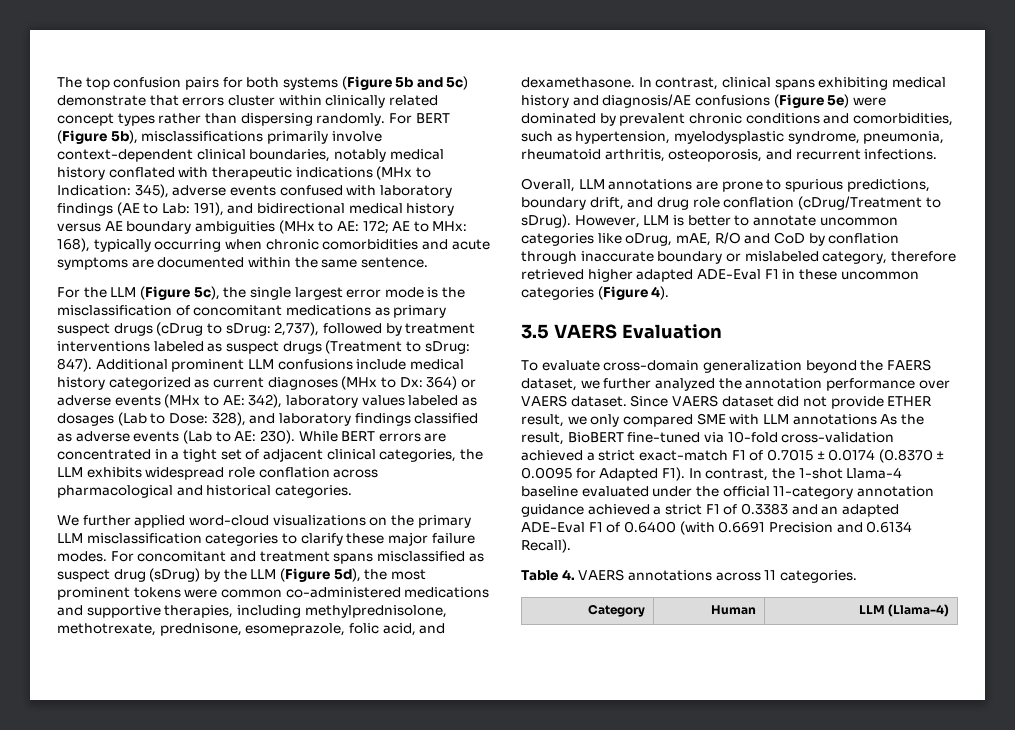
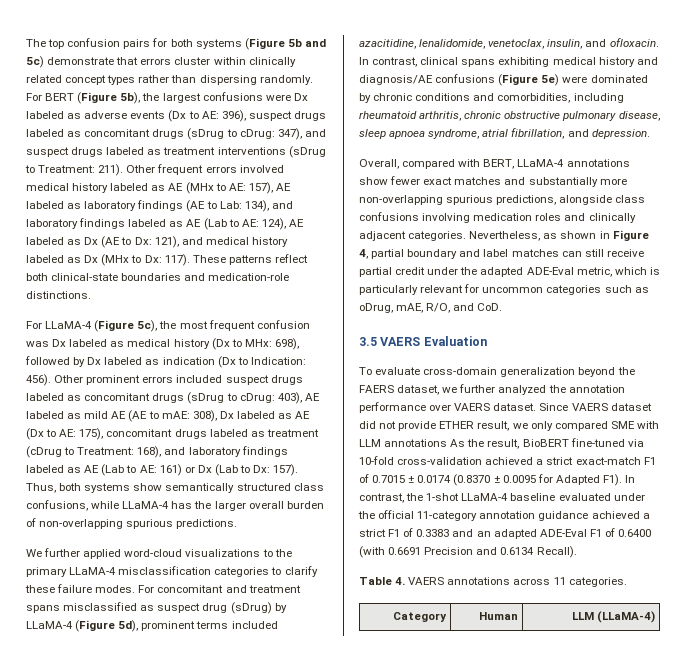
[141,131,382,144] [57,149,444,162] [57,166,431,180] [57,184,377,198] misclassifications primarily involve context-dependent clinical boundaries, notably medical history conflated with therapeutic indications (MHx to Indication: 345), adverse events confused with -> [142,92,308,103] [26,110,326,122] [26,128,326,140] [26,146,326,158] [25,164,284,176] [26,182,291,194] [26,201,82,209] the largest confusions were Dx labeled as adverse events (Dx to AE: 396), suspect drugs labeled as concomitant drugs (sDrug to cDrug: 347), and suspect drugs labeled as treatment interventions (sDrug to Treatment: 211). Other frequent errors involved medical history labeled as AE (MHx to AE: 157), AE labeled as
[193,202,455,216] [57,220,468,234] [57,238,490,252] [57,257,428,270] [57,287,137,298] 191), and bidirectional medical history versus AE boundary ambiguities (MHx to AE: 172; AE to MHx: 168), typically occurring when chronic comorbidities and acute symptoms are documented within the same sentence. // For the LLM -> [244,200,293,212] [26,218,304,230] [26,236,288,248] [26,254,308,266] [26,273,290,281] [26,291,91,299] [26,321,93,329] 134), and laboratory findings labeled as AE (Lab to AE: 124), AE labeled as Dx (AE to Dx: 121), and medical history labeled as Dx (MHx to Dx: 117). These patterns reflect both clinical-state boundaries and medication-role distinctions. // For LLaMA-4
[249,287,466,300] [57,305,447,318] [57,322,476,336] [57,340,470,354] [57,358,464,372] [57,376,476,390] [57,394,477,408] [57,412,479,426] [57,430,447,444] [57,448,483,462] [57,467,379,480] [57,485,352,498] single largest error mode is the misclassification of concomitant medications as primary suspect drugs (cDrug to sDrug: 2,737), followed by treatment interventions labeled as suspect drugs (Treatment to sDrug: 847). Additional prominent LLM confusions include medical history categorized as current diagnoses (MHx to Dx: 364) or adverse events (MHx to AE: 342), laboratory values labeled as dosages (Lab to Dose: 328), and laboratory findings classified as adverse events (Lab to AE: 230). While BERT errors are concentrated in a tight set of adjacent clinical categories, the LLM exhibits widespread role conflation across pharmacological and historical categories. -> [179,320,310,331] [26,338,299,350] [25,356,306,368] [26,374,303,386] [26,392,320,404] [26,410,311,422] [26,428,319,440] [26,446,288,458] [26,464,299,476] [26,483,324,493] [26,500,324,511] [26,518,238,529] most frequent confusion was Dx labeled as medical history (Dx to MHx: 698), followed by Dx labeled as indication (Dx to Indication: 456). Other prominent errors included suspect drugs labeled as concomitant drugs (sDrug to cDrug: 403), AE labeled as mild AE (AE to mAE: 308), Dx labeled as AE (Dx to AE: 175), concomitant drugs labeled as treatment (cDrug to Treatment: 168), and laboratory findings labeled as AE (Lab to AE: 161) or Dx (Lab to Dx: 157). Thus, both systems show semantically structured class confusions, while LLaMA-4 has the larger overall burden of non-overlapping spurious predictions.
[369,517,388,526] on -> [262,549,273,557] to
[57,533,83,543] LLM -> [69,567,117,575] LLaMA-4
[387,532,428,546] major -> (55, 589) none
[223,568,426,582] [57,587,490,600] [57,605,447,618] [57,623,446,636] [521,77,635,88] the LLM (Figure 5d), the most prominent tokens were common co-administered medications and supportive therapies, including methylprednisolone, methotrexate, prednisone, esomeprazole, folic acid, and dexamethasone. -> [26,620,278,632] [359,38,659,49] LLaMA-4 (Figure 5d), prominent terms included azacitidine, lenalidomide, venetoclax, insulin, and ofloxacin.
[619,113,686,126] prevalent -> (371, 98) none
[521,131,945,144] [521,149,938,162] [521,178,930,192] [521,196,941,210] [521,214,898,228] [521,232,900,246] [521,251,956,264] [521,269,919,282] [521,286,670,300] such as hypertension, myelodysplastic syndrome, pneumonia, rheumatoid arthritis, osteoporosis, and recurrent infections. // Overall, LLM annotations are prone to spurious predictions, boundary drift, and drug role conflation (cDrug/Treatment to sDrug). However, LLM is better to annotate uncommon categories like oDrug, mAE, R/O and CoD by conflation through inaccurate boundary or mislabeled category, therefore retrieved higher adapted ADE-Eval F1 in these uncommon categories (Figure 4). -> [573,93,624,103] [359,111,660,121] [359,128,650,139] [359,159,630,169] [359,176,627,187] [359,195,646,205] [359,212,636,223] [359,230,649,241] [359,249,644,259] [359,267,660,277] [359,284,649,295] [359,303,503,313] including rheumatoid arthritis, chronic obstructive pulmonary disease, sleep apnoea syndrome, atrial fibrillation, and depression. // Overall, compared with BERT, LLaMA-4 annotations show fewer exact matches and substantially more non-overlapping spurious predictions, alongside class confusions involving medication roles and clinically adjacent categories. Nevertheless, as shown in Figure 4, partial boundary and label matches can still receive partial credit under the adapted ADE-Eval metric, which is particularly relevant for uncommon categories such as oDrug, mAE, R/O, and CoD.
[846,467,903,479] Llama-4 -> [461,493,509,501] LLaMA-4
[888,604,950,617] (Llama-4) -> [597,611,656,623] (LLaMA-4)

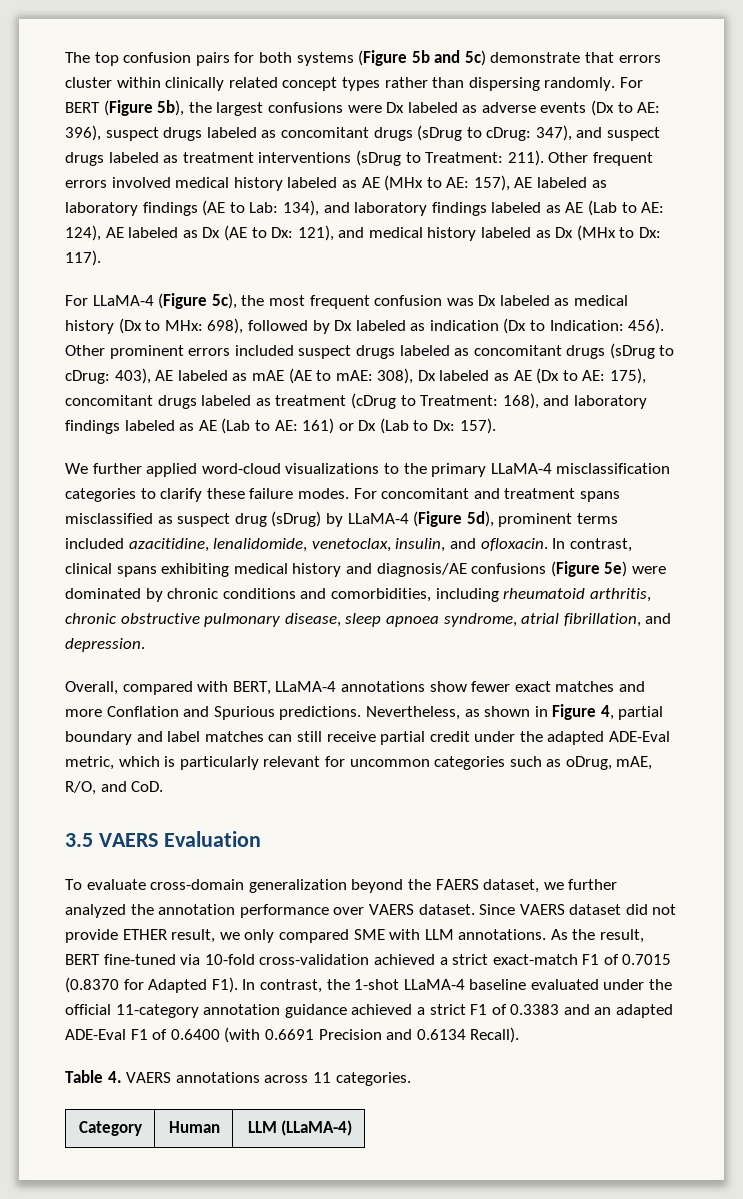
[192,254,308,265] [26,273,290,281] [26,291,91,299] These patterns reflect both clinical-state boundaries and medication-role distinctions. -> (101, 258) none
[84,411,127,419] mild AE -> [251,370,284,381] mAE
[26,483,324,493] [26,500,324,511] [26,518,238,529] Thus, both systems show semantically structured class confusions, while LLaMA-4 has the larger overall burden of non-overlapping spurious predictions. -> (496, 426) none
[528,177,627,187] [359,195,646,205] [359,212,636,223] [359,231,467,241] substantially more non-overlapping spurious predictions, alongside class confusions involving medication roles and clinically adjacent categories. -> [65,706,362,720] more Conflation and Spurious predictions.
[384,439,448,447] annotations -> [458,929,547,940] annotations.
[522,439,569,447] BioBERT -> [65,954,100,965] BERT
[408,474,536,486] ± 0.0174 (0.8370 ± 0.0095 -> [65,977,119,993] (0.8370

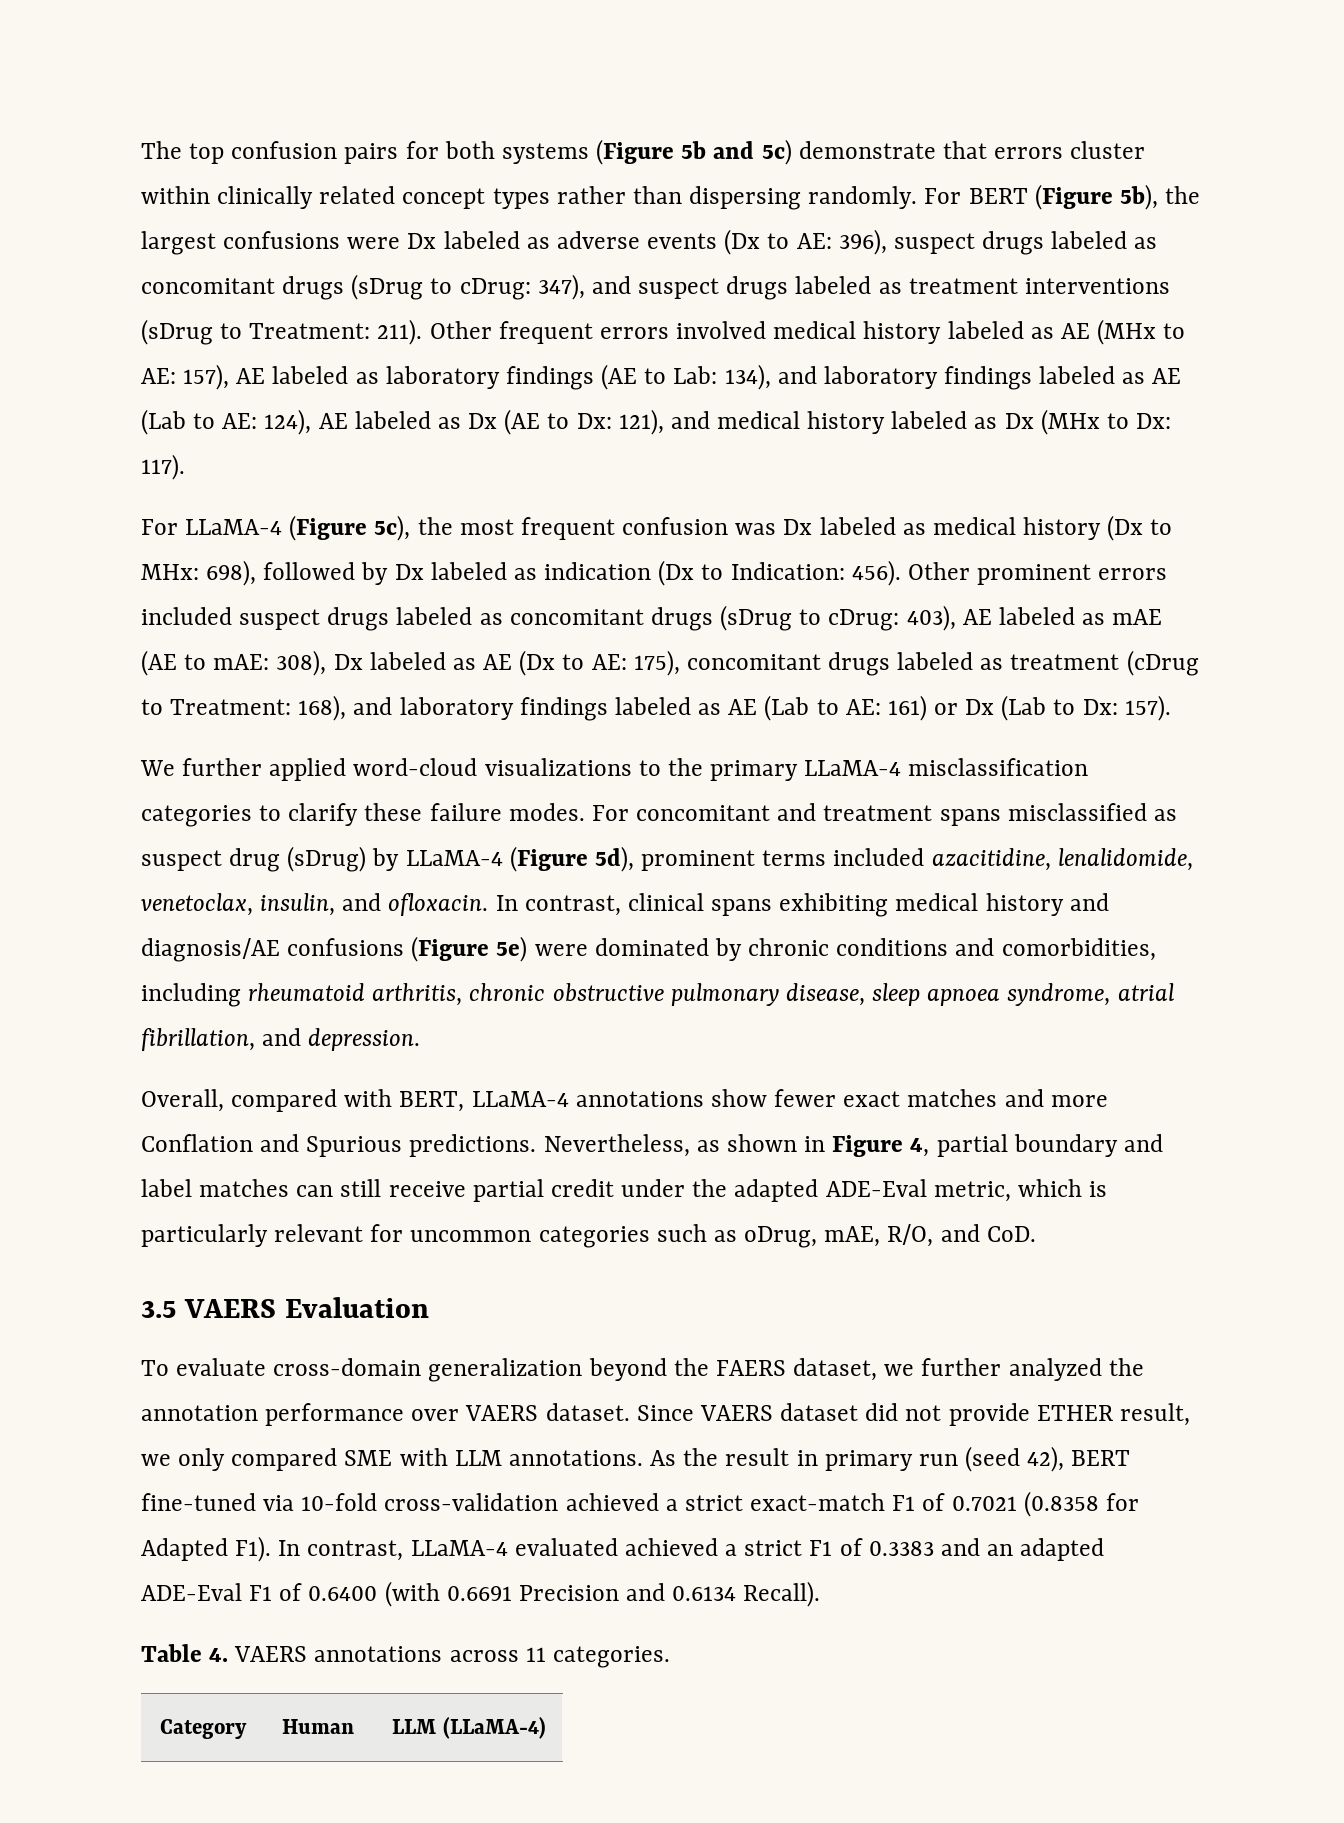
[600,929,645,943] result, -> [725,1446,1065,1472] result in primary run (seed 42),
[622,954,672,965] [65,977,119,993] 0.7015 (0.8370 -> [951,1491,1099,1517] 0.7021 (0.8358
[326,979,673,990] [65,1004,347,1018] the 1-shot LLaMA-4 baseline evaluated under the official 11-category annotation guidance -> [410,1538,618,1556] LLaMA-4 evaluated

